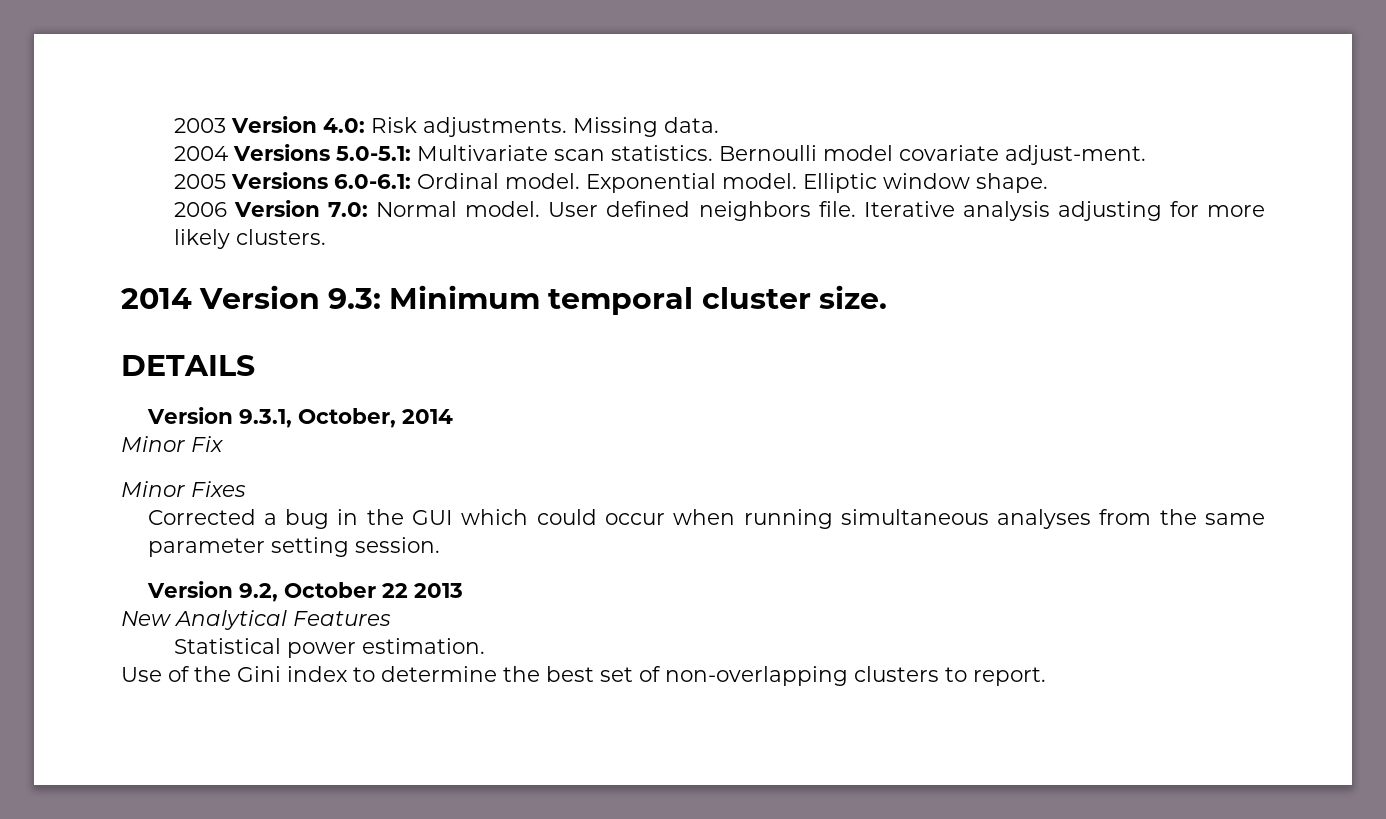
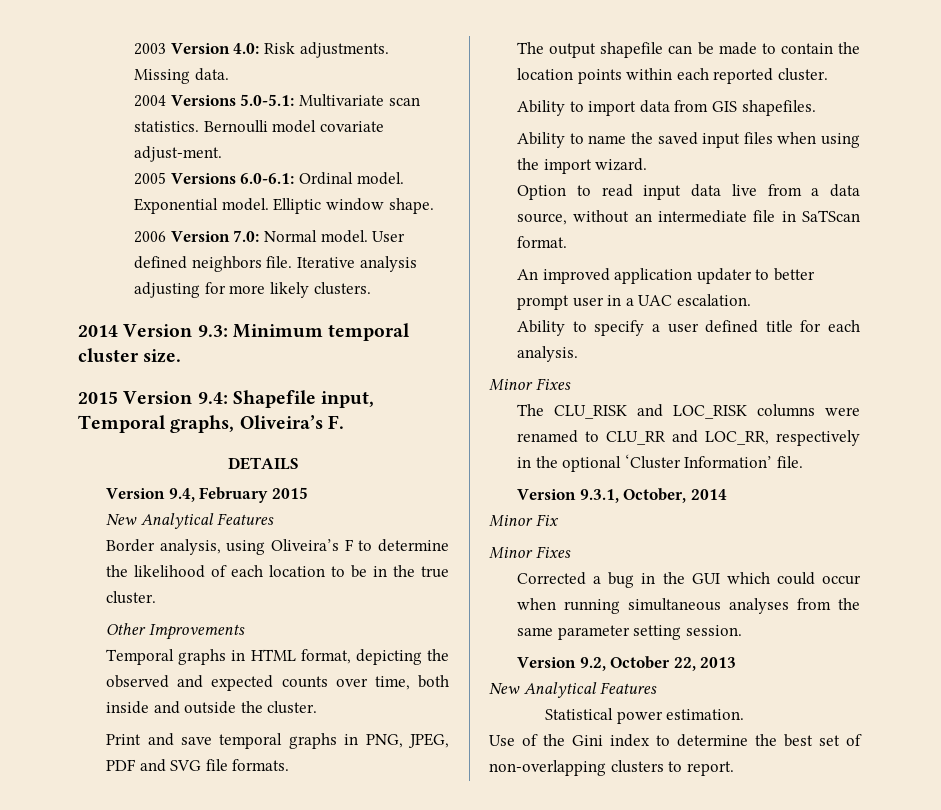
[121,355,255,376] DETAILS -> [78,390,375,408] [78,415,344,433] [228,457,299,470] [106,487,308,503] [106,513,275,529] [106,539,449,555] [106,565,449,578] [106,591,157,604] [106,623,245,640] [106,649,449,665] [106,675,449,691] [106,701,318,714] [106,733,450,749] [106,759,290,772] [517,42,860,58] [517,68,829,84] [517,100,816,116] [517,132,860,148] [517,158,648,174] [517,184,860,200] [517,210,860,225] [517,236,568,248] [517,268,816,284] [517,294,752,310] [517,320,860,336] [517,346,579,362] [489,378,571,391] [517,404,860,419] [517,430,860,446] [517,454,804,472] 2015 Version 9.4: Shapefile input, Temporal graphs, Oliveira’s F. // DETAILS // Version 9.4, February 2015 // New Analytical Features // Border analysis, using Oliveira’s F to determine the likelihood of each location to be in the true cluster. // Other Improvements // Temporal graphs in HTML format, depicting the observed and expected counts over time, both inside and outside the cluster. // Print and save temporal graphs in PNG, JPEG, PDF and SVG file formats. // The output shapefile can be made to contain the location points within each reported cluster. // Ability to import data from GIS shapefiles. // Ability to name the saved input files when using the import wizard. // Option to read input data live from a data source, without an intermediate file in SaTScan format. // An improved application updater to better prompt user in a UAC escalation. // Ability to specify a user defined title for each analysis. // Minor Fixes // The CLU_RISK and LOC_RISK columns were renamed to CLU_RR and LOC_RR, respectively in the optional ‘Cluster Information’ file.
[381,583,408,598] 22 -> [673,657,696,671] 22,

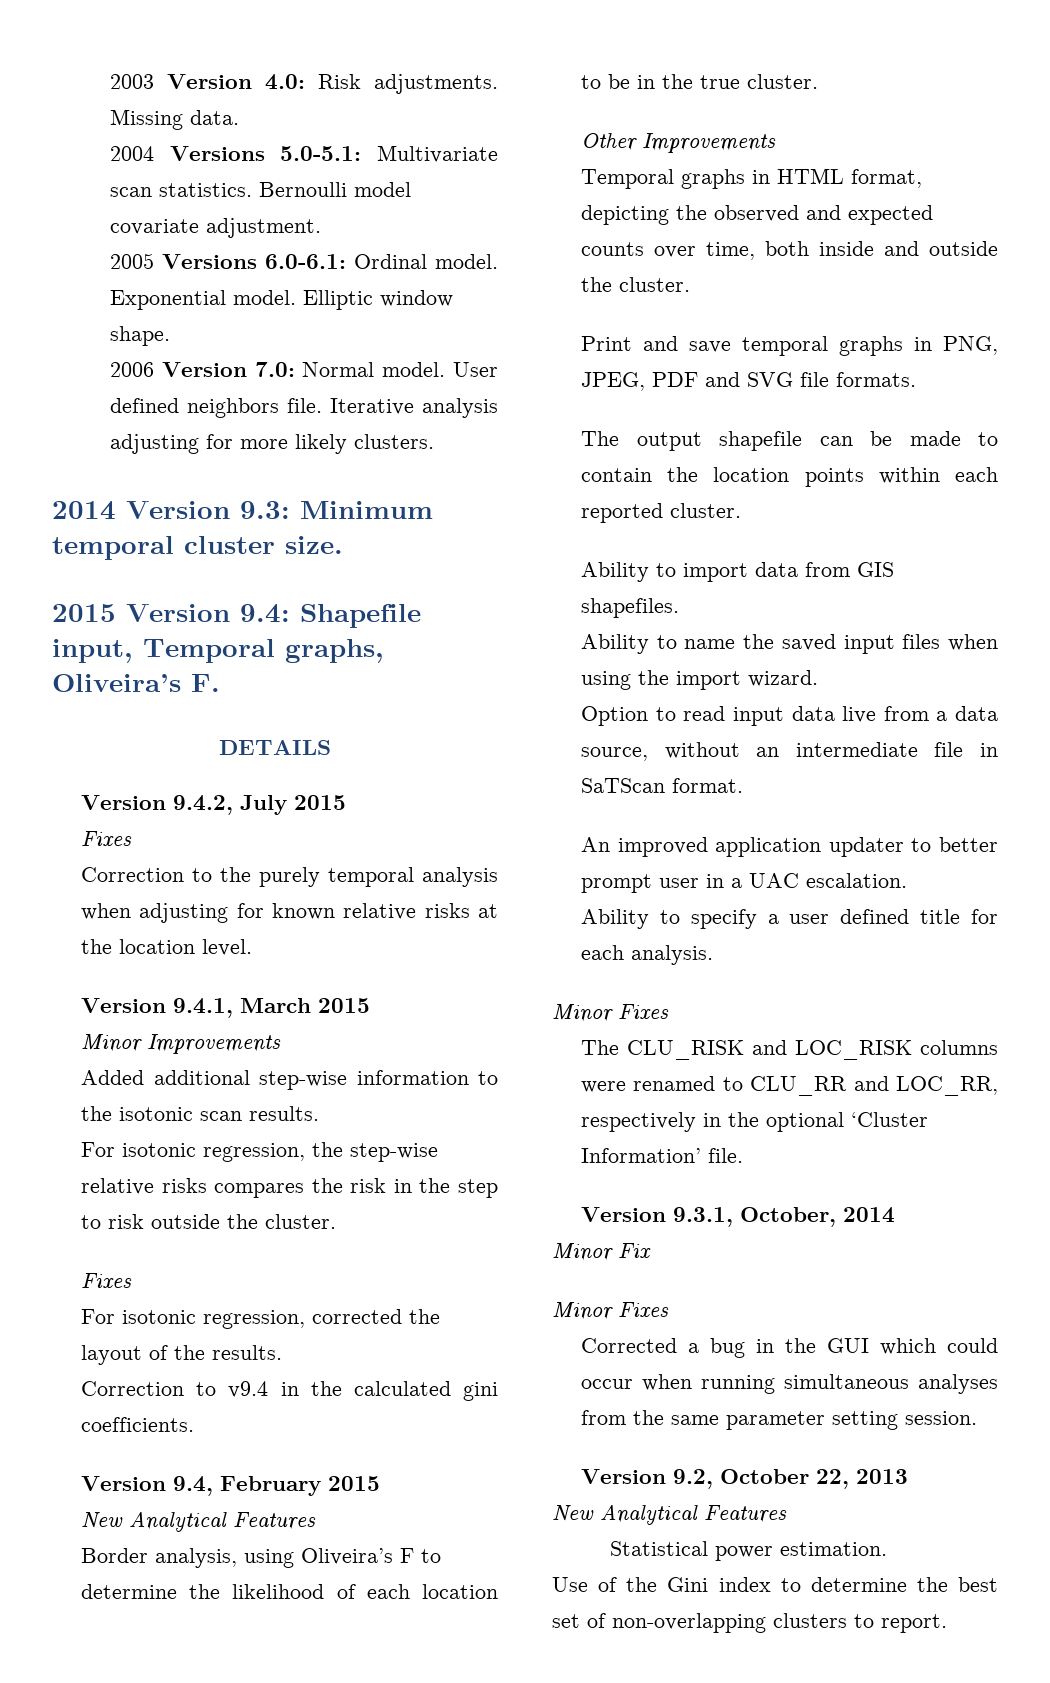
[134,146,223,162] adjust-ment. -> [205,218,321,238] adjustment.
(299, 463) none -> [80,795,346,815] [80,831,132,846] [80,867,498,887] [80,903,498,923] [80,939,252,956] [80,998,370,1018] [80,1034,281,1054] [80,1070,498,1090] [80,1106,319,1121] [80,1142,438,1162] [80,1178,498,1198] [80,1214,336,1229] [80,1273,132,1288] [80,1309,440,1329] [80,1345,282,1365] [80,1381,498,1401] [80,1417,194,1432] // Version 9.4.2, July 2015 // Fixes // Correction to the purely temporal analysis when adjusting for known relative risks at the location level. // Version 9.4.1, March 2015 // Minor Improvements // Added additional step-wise information to the isotonic scan results. // For isotonic regression, the step-wise relative risks compares the risk in the step to risk outside the cluster. // Fixes // For isotonic regression, corrected the layout of the results. // Correction to v9.4 in the calculated gini coefficients.

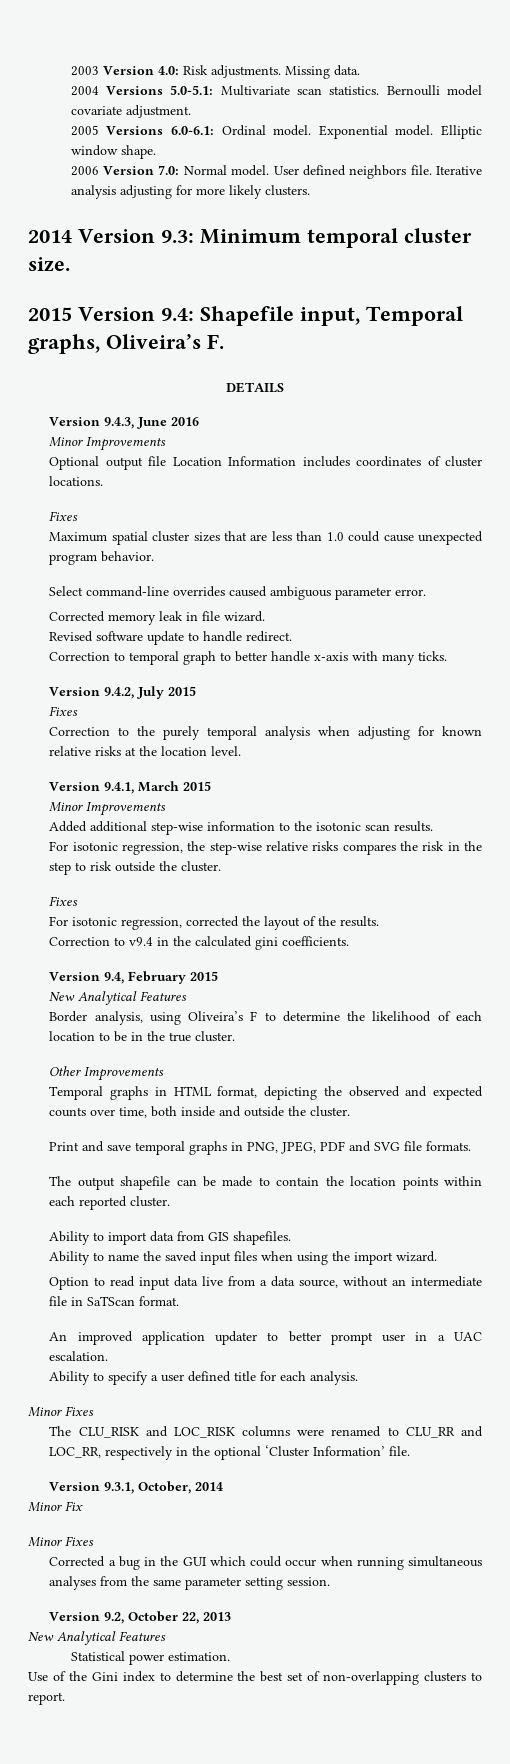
(331, 747) none -> [49,417,200,429] [49,437,167,451] [49,456,483,470] [49,476,104,486] [49,511,79,521] [49,531,483,545] [49,551,155,565] [49,586,427,600] [49,611,266,625] [49,631,293,645] [49,651,448,665] // Version 9.4.3, June 2016 // Minor Improvements // Optional output file Location Information includes coordinates of cluster locations. // Fixes // Maximum spatial cluster sizes that are less than 1.0 could cause unexpected program behavior. // Select command-line overrides caused ambiguous parameter error. // Corrected memory leak in file wizard. // Revised software update to handle redirect. // Correction to temporal graph to better handle x-axis with many ticks.

